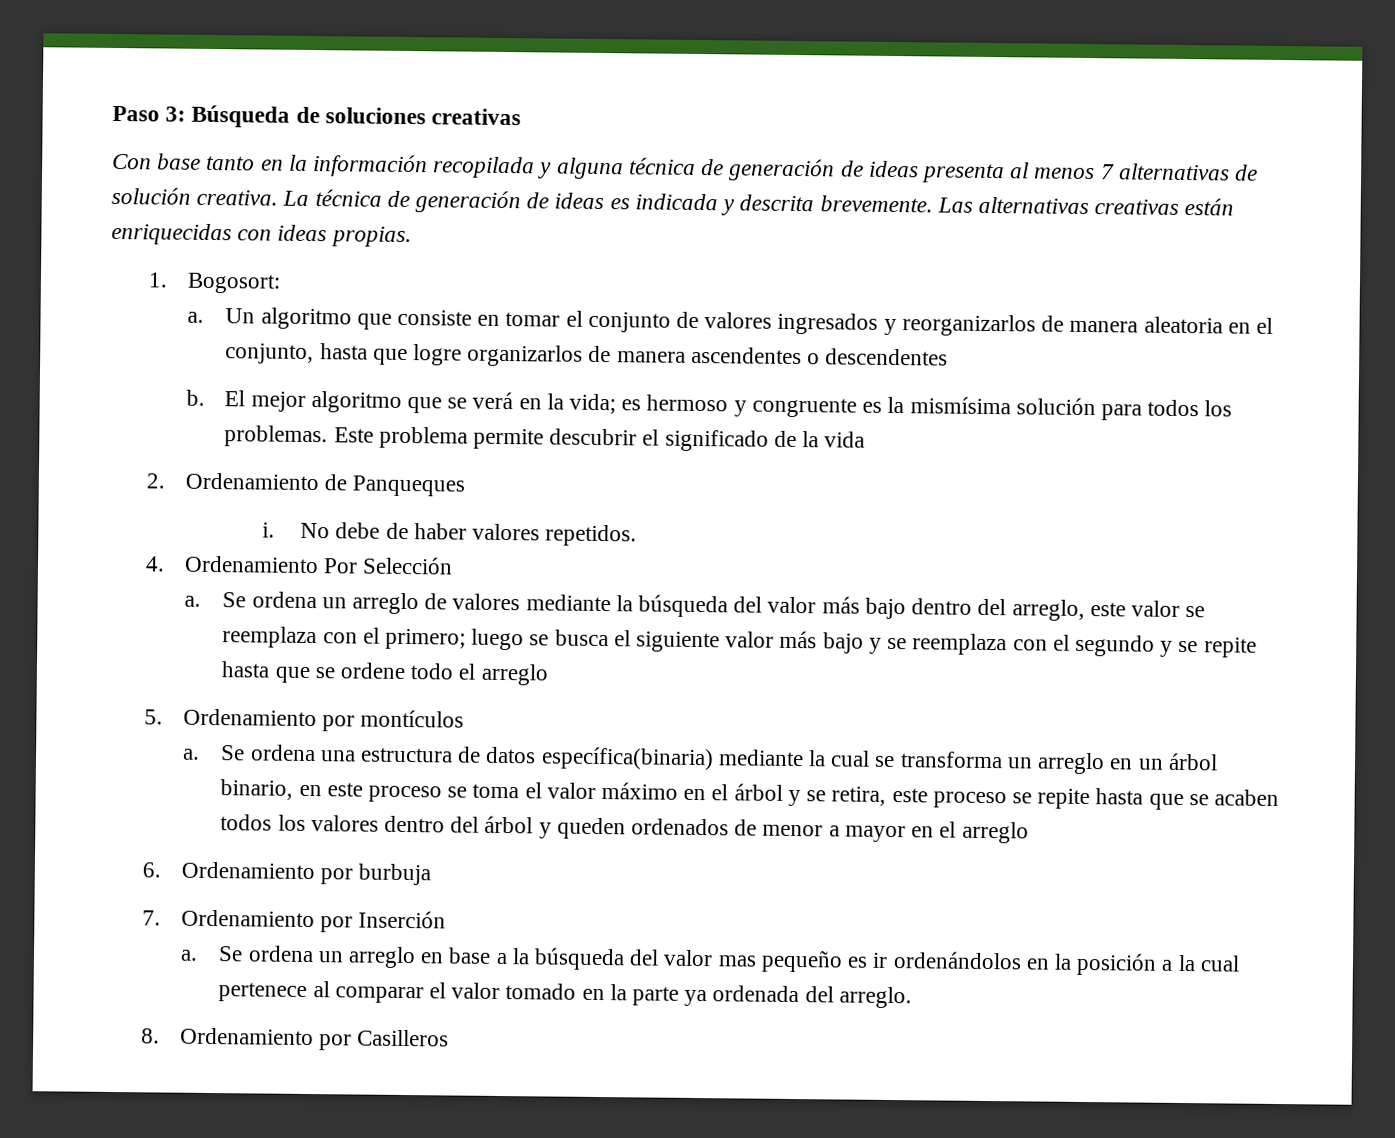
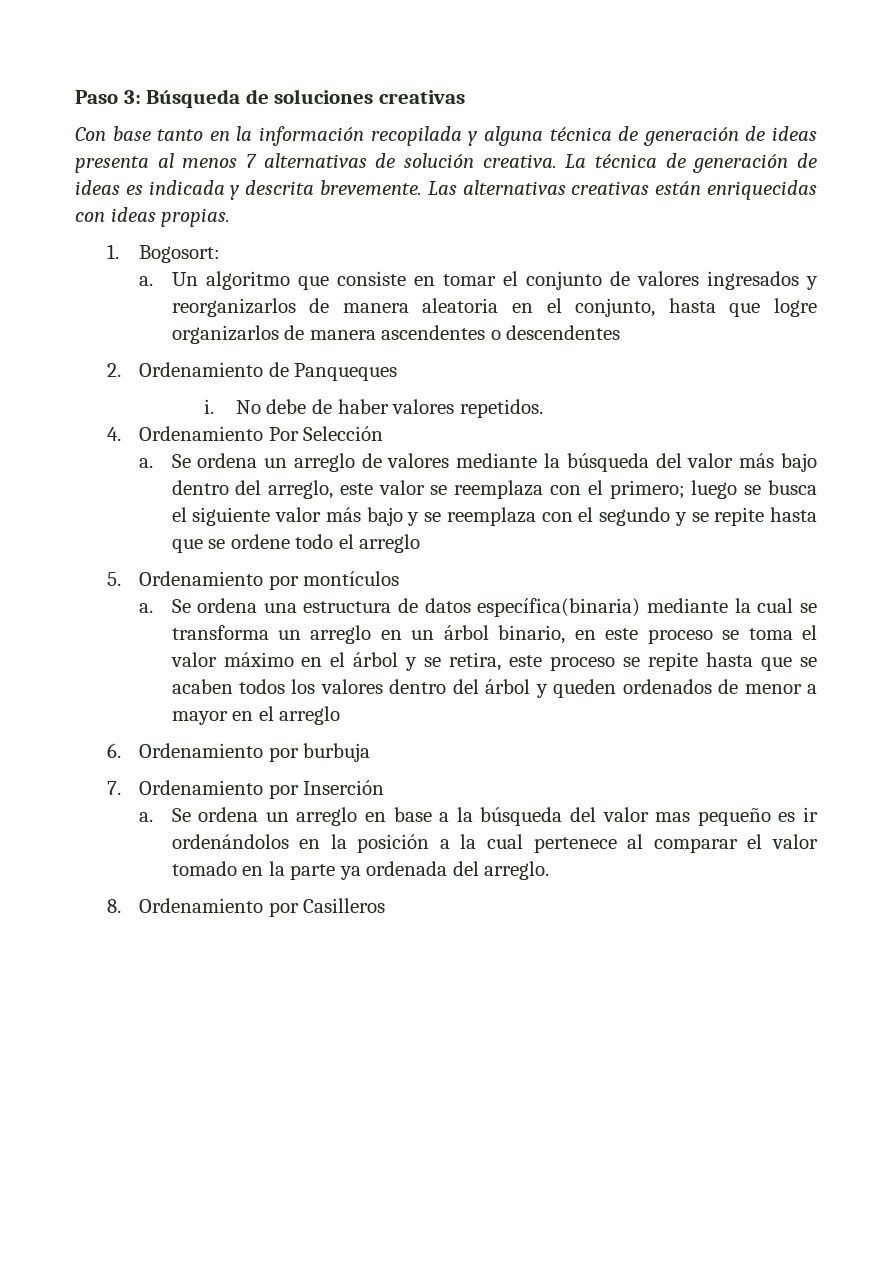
[185,389,1233,421] [224,425,866,452] // b. El mejor algoritmo que se verá en la vida; es hermoso y congruente es la mismísima solución para todos los problemas. Este problema permite descubrir el significado de la vida -> (621, 332) none

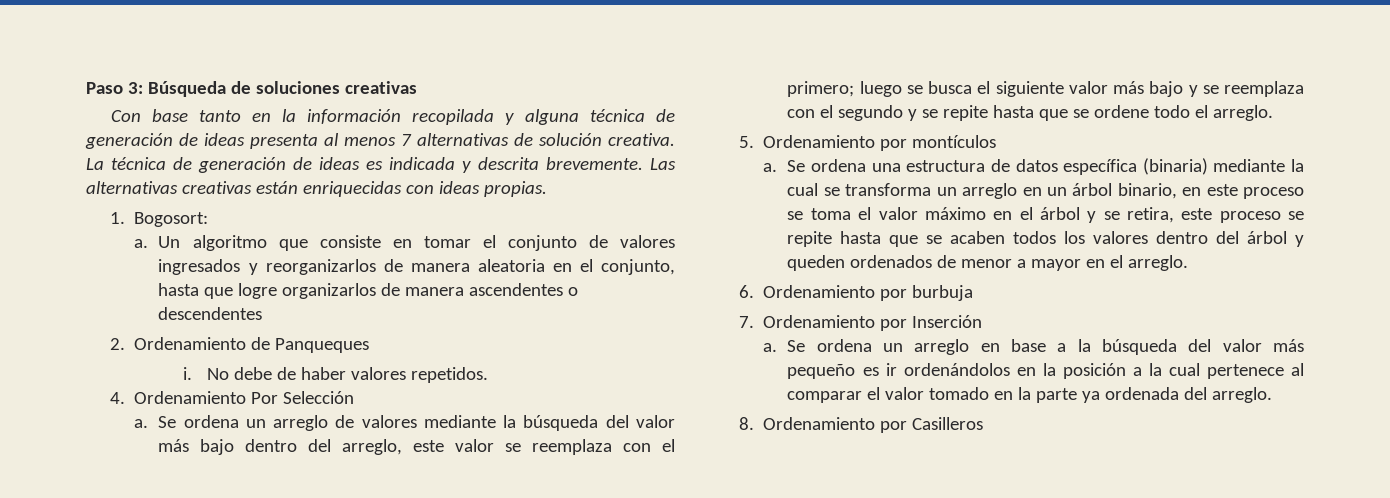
[359,534,421,553] arreglo -> [1213,105,1274,121] arreglo.
[477,598,641,617] específica(binaria) -> [1063,158,1208,175] específica (binaria)
[279,706,341,725] arreglo -> [1128,255,1189,271] arreglo.
[655,812,691,822] mas -> [1273,339,1304,352] más

